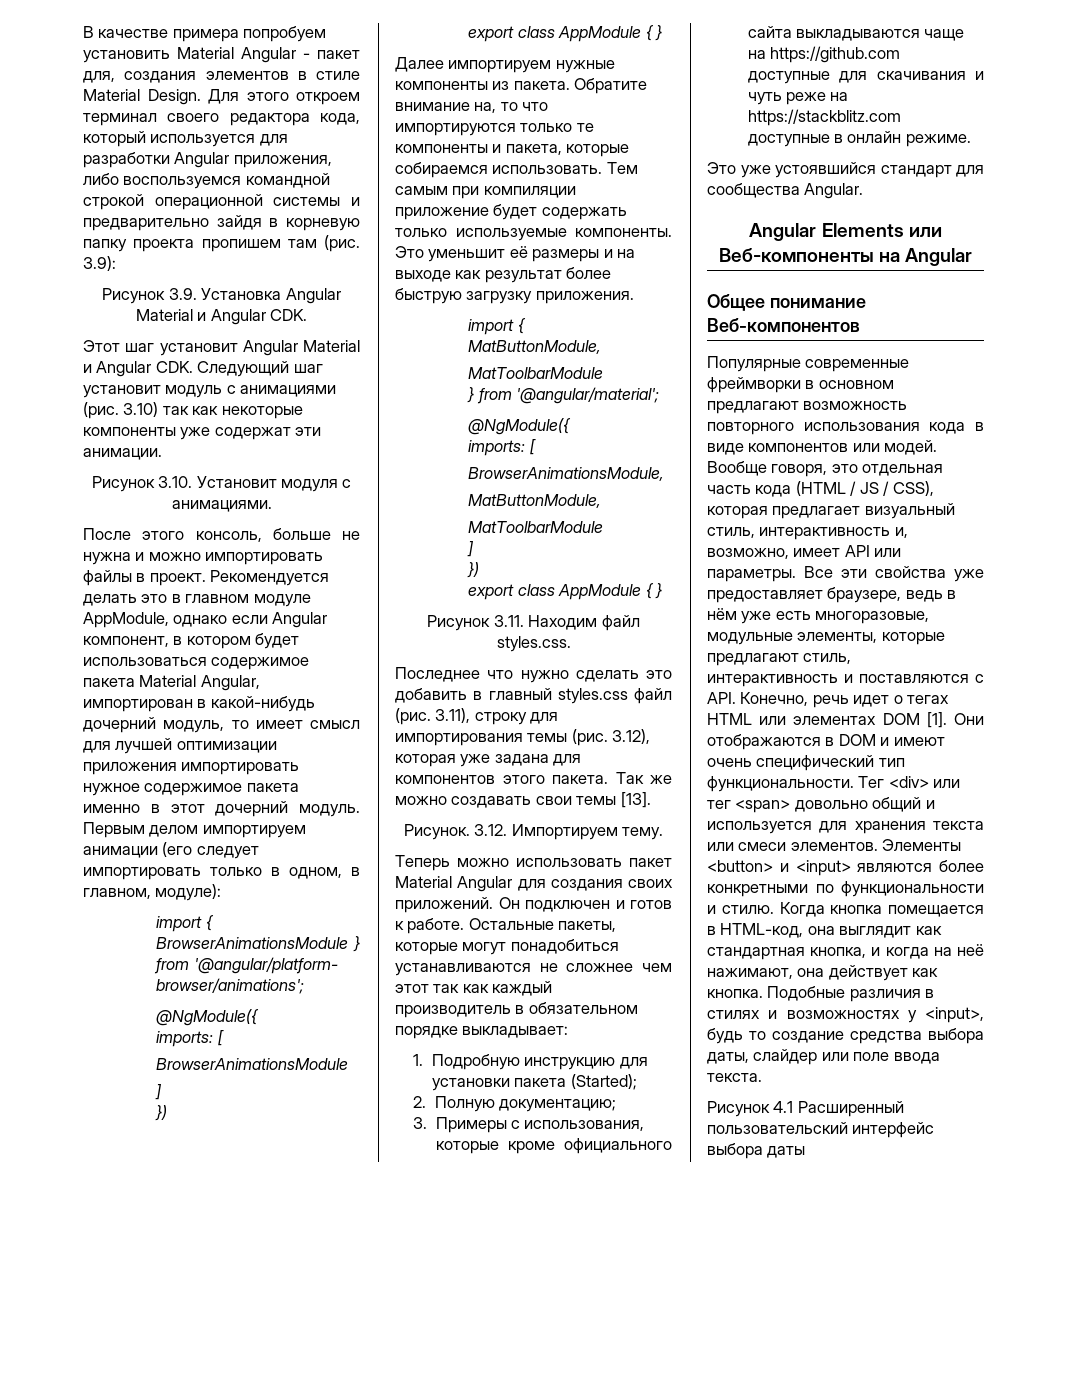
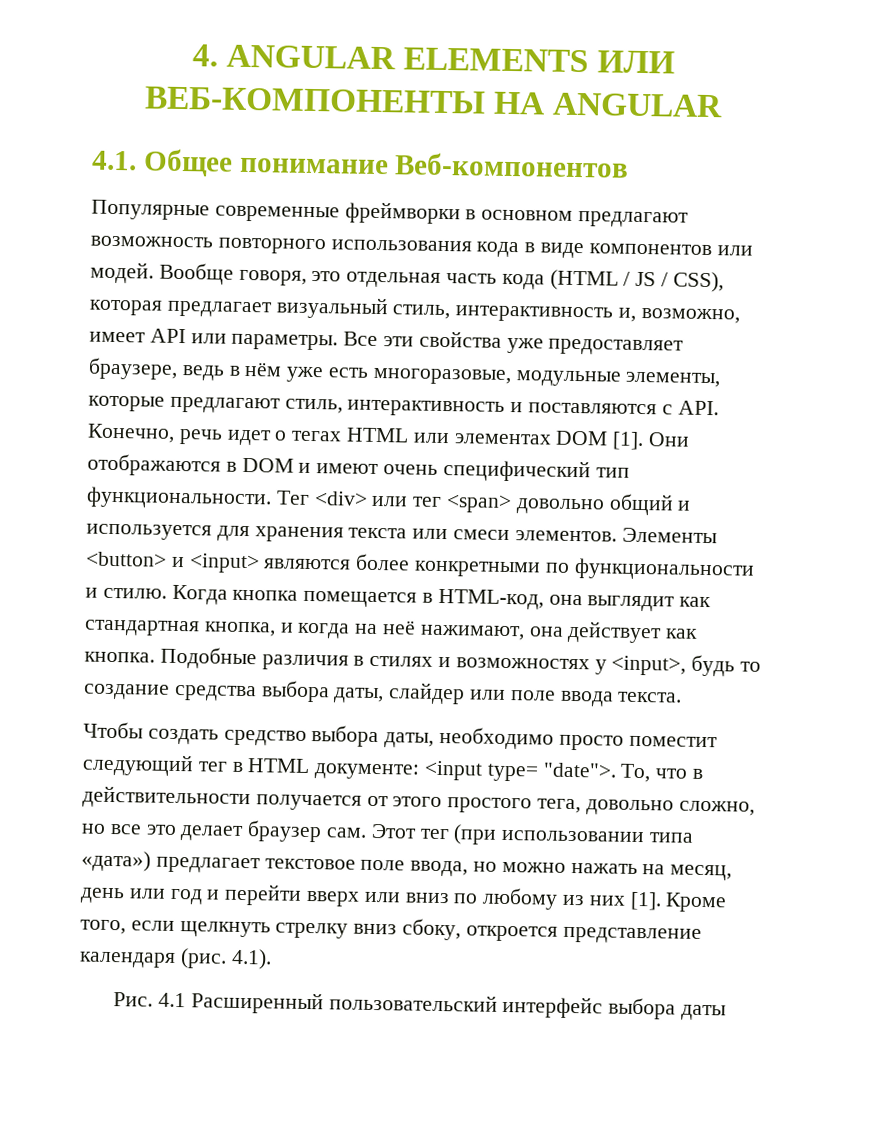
[83,26,327,42] [83,47,360,63] [83,71,360,83] [83,89,360,105] [83,113,360,126] [83,131,288,147] [83,152,332,168] [83,173,330,189] [83,194,360,210] [83,215,360,231] [83,235,360,252] [83,256,116,271] [102,288,341,304] [135,309,308,325] [83,340,360,356] [83,361,323,377] [83,385,337,398] [83,402,303,419] [83,427,322,440] [83,448,162,460] [91,476,352,492] [171,500,272,512] [83,528,360,542] [83,552,324,565] [83,570,330,586] [83,594,311,607] [83,612,328,628] [83,633,300,649] [83,657,310,670] [83,675,260,691] [83,696,315,712] [83,717,360,733] [83,738,277,754] [83,762,300,775] [83,783,299,796] [83,801,360,817] [83,822,306,838] [83,842,259,859] [83,867,360,880] [83,884,222,901] [156,915,214,932] [156,936,360,952] [154,957,338,974] [156,978,305,994] [156,1009,260,1026] [156,1030,224,1047] [156,1058,349,1070] [155,1084,163,1100] [155,1105,168,1121] [468,25,663,42] [395,57,615,73] [395,78,648,94] [395,102,549,113] [395,123,594,136] [395,144,630,157] [395,162,638,178] [395,186,576,199] [395,204,627,220] [395,228,672,241] [395,246,636,262] [395,267,612,283] [395,288,634,304] [468,318,526,335] [468,340,602,354] [468,367,604,379] [467,387,660,404] [468,418,572,435] [468,439,536,456] [468,467,665,481] [468,494,602,508] [468,521,604,533] [467,541,475,557] [467,562,480,578] [468,583,663,600] [427,615,640,631] [496,636,571,652] [395,667,672,683] [395,688,672,704] [395,708,559,725] [395,729,651,746] [395,754,582,767] [395,772,672,784] [395,792,651,808] [403,824,664,840] [395,855,672,871] [395,876,673,892] [395,897,672,913] [395,918,617,934] [395,939,619,955] [395,963,672,976] [395,981,553,996] [395,1002,638,1018] [395,1026,569,1039] [413,1054,648,1070] [431,1074,637,1091] [413,1096,617,1112] [413,1117,645,1133] [435,1138,672,1154] [747,26,965,41] [747,46,901,63] [747,71,984,84] [747,92,849,105] [747,109,901,126] [747,131,971,147] [707,162,984,178] [707,183,864,199] [749,223,942,241] [718,248,973,266] В качестве примера попробуем установить Material Angular - пакет для, создания элементов в стиле Material Design. Для этого откроем терминал своего редактора кода, который используется для разработки Angular приложения, либо воспользуемся командной строкой операционной системы и предварительно зайдя в корневую папку проекта пропишем там (рис. 3.9): // Рисунок 3.9. Установка Angular Material и Angular CDK. // Этот шаг установит Angular Material и Angular CDK. Следующий шаг установит модуль с анимациями (рис. 3.10) так как некоторые компоненты уже содержат эти анимации. // Рисунок 3.10. Установит модуля с анимациями. // После этого консоль, больше не нужна и можно импортировать файлы в проект. Рекомендуется делать это в главном модуле AppModule, однако если Angular компонент, в котором будет использоваться содержимое пакета Material Angular, импортирован в какой-нибудь дочерний модуль, то имеет смысл для лучшей оптимизации приложения импортировать нужное содержимое пакета именно в этот дочерний модуль. Первым делом импортируем анимации (его следует импортировать только в одном, в главном, модуле): // import { BrowserAnimationsModule } from '@angular/platform- browser/animations'; // @NgModule({ // imports: [ // BrowserAnimationsModule // ] // }) // export class AppModule { } // Далее импортируем нужные компоненты из пакета. Обратите внимание на, то что импортируются только те компоненты и пакета, которые собираемся использовать. Тем самым при компиляции приложение будет содержать только используемые компоненты. Это уменьшит её размеры и на выходе как результат более быструю загрузку приложения. // import { // MatButtonModule, // MatToolbarModule // } from '@angular/material'; // @NgModule({ // imports: [ // BrowserAnimationsModule, // MatButtonModule, // MatToolbarModule // ] // }) // export class AppModule { } // Рисунок 3.11. Находим файл styles.css. // Последнее что нужно сделать это добавить в главный styles.css файл (рис. 3.11), строку для импортирования темы (рис. 3.12), которая уже задана для компонентов этого пакета. Так же можно создавать свои темы [13]. // Рисунок. 3.12. Импортируем тему. // Теперь можно использовать пакет Material Angular для создания своих приложений. Он подключен и готов к работе. Остальные пакеты, которые могут понадобиться устанавливаются не сложнее чем этот так как каждый производитель в обязательном порядке выкладывает: // 1. Подробную инструкцию для установки пакета (Started); // 2. Полную документацию; // 3. Примеры с использования, которые кроме официального сайта выкладываются чаще на https://github.com доступные для скачивания и чуть реже на https://stackblitz.com доступные в онлайн режиме. // Это уже устоявшийся стандарт для сообщества Angular. // Angular Elements или Веб-компоненты на Angular // -> [191,44,676,74] [143,86,724,118] [92,150,137,171] 4. ANGULAR ELEMENTS ИЛИ ВЕБ-КОМПОНЕНТЫ НА ANGULAR // 4.1.
[707,1101,770,1117] Рисунок -> [83,721,718,751] [82,753,704,783] [82,785,755,816] [81,820,694,845] [81,850,733,881] [80,883,728,913] [80,918,702,944] [79,948,272,970] [113,992,154,1007] Чтобы создать средство выбора даты, необходимо просто поместит следующий тег в HTML документе: <input type= "date">. То, что в действительности получается от этого простого тега, довольно сложно, но все это делает браузер сам. Этот тег (при использовании типа «дата») предлагает текстовое поле ввода, но можно нажать на месяц, день или год и перейти вверх или вниз по любому из них [1]. Кроме того, если щелкнуть стрелку вниз сбоку, откроется представление календаря (рис. 4.1). // Рис.

